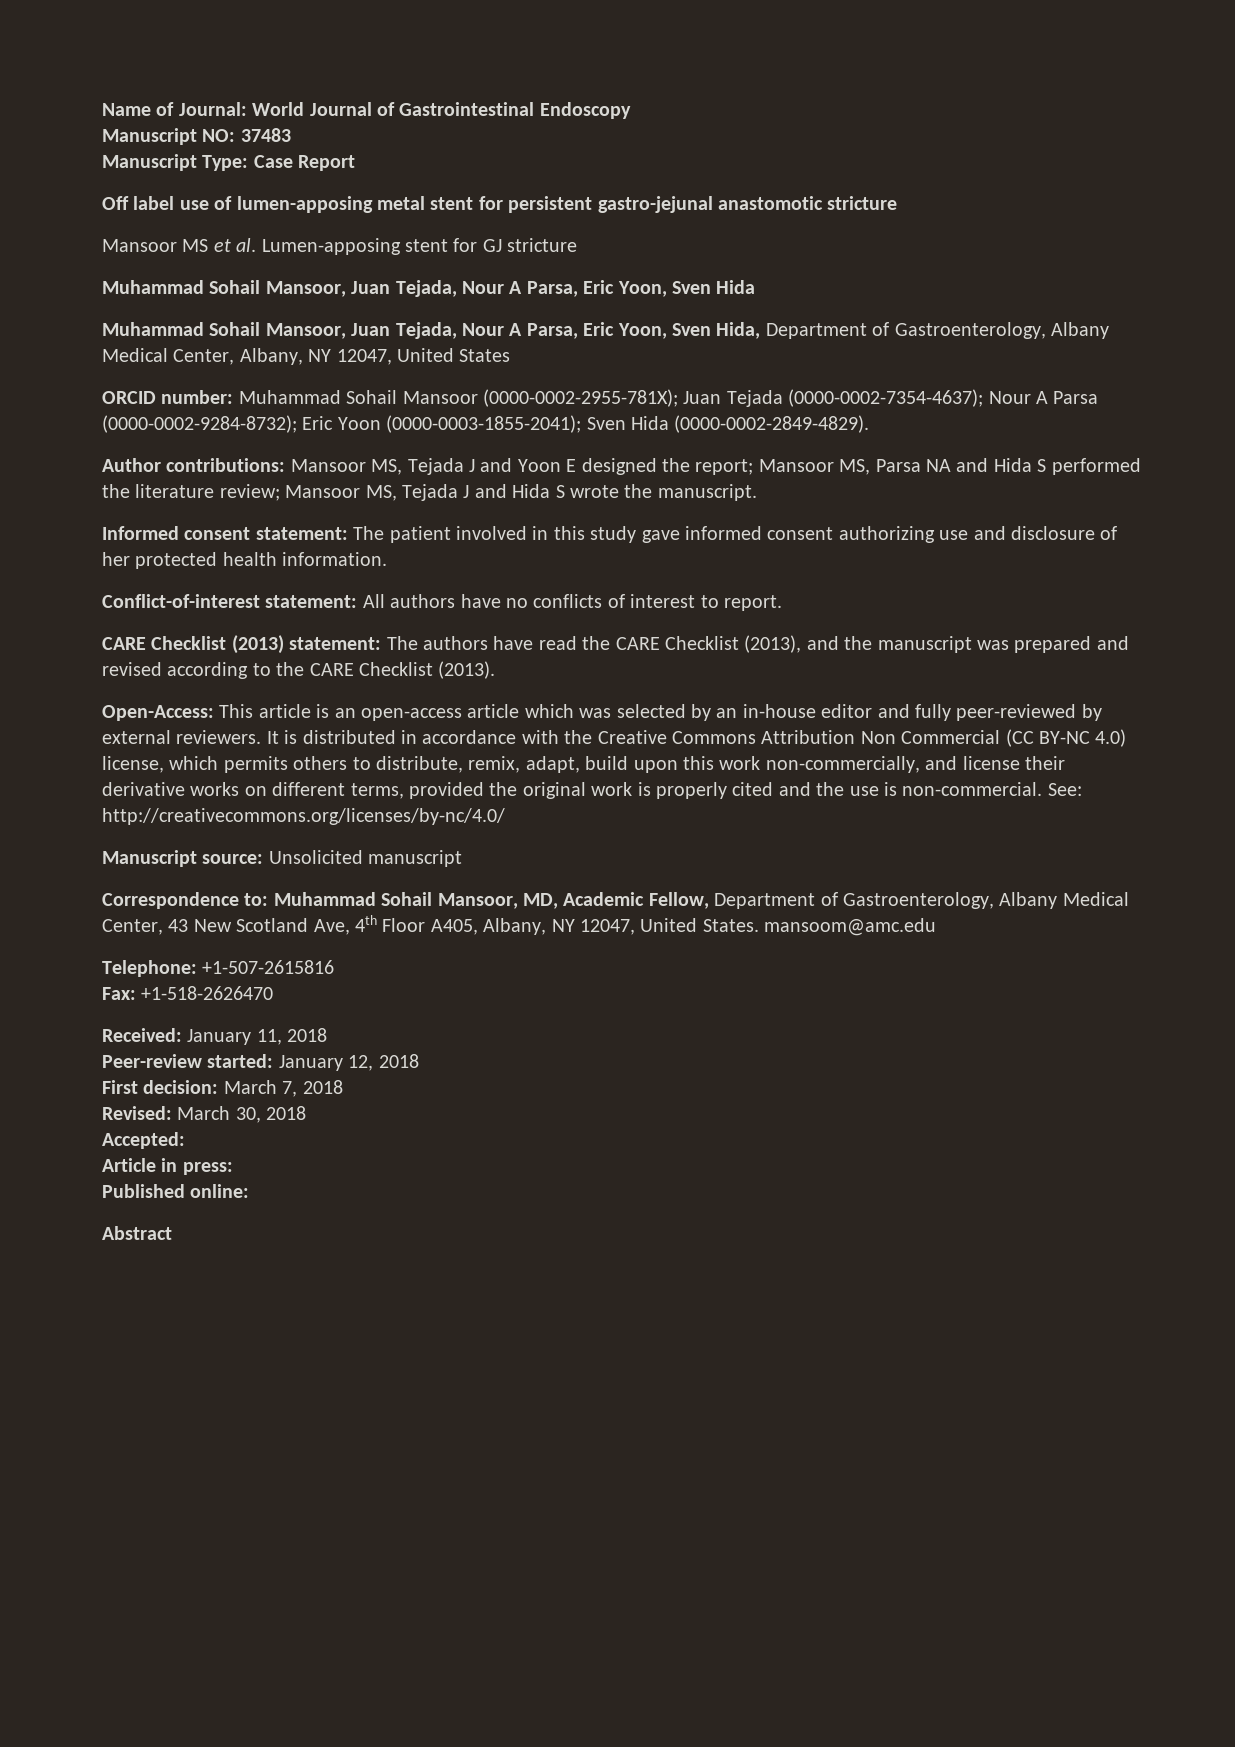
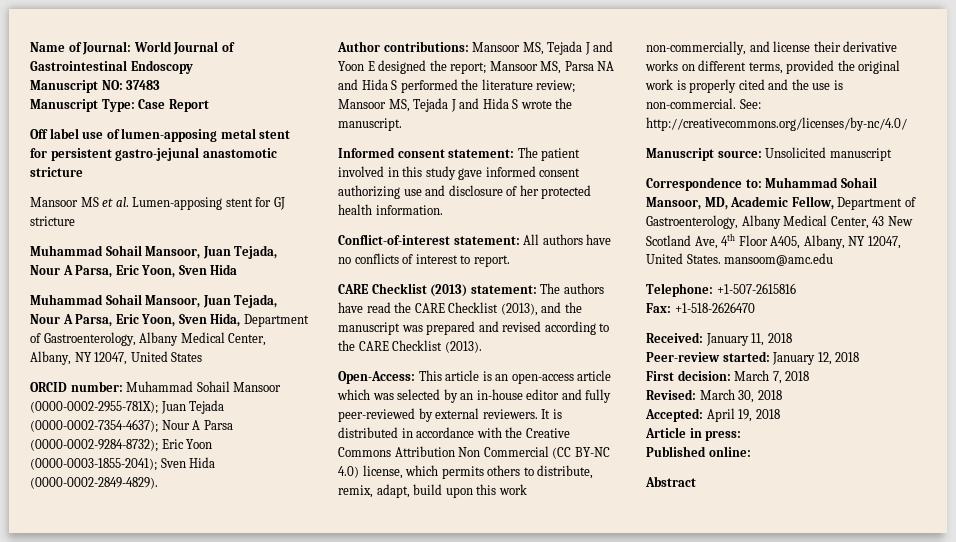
(185, 1140) none -> [706,408,780,422] April 19, 2018

